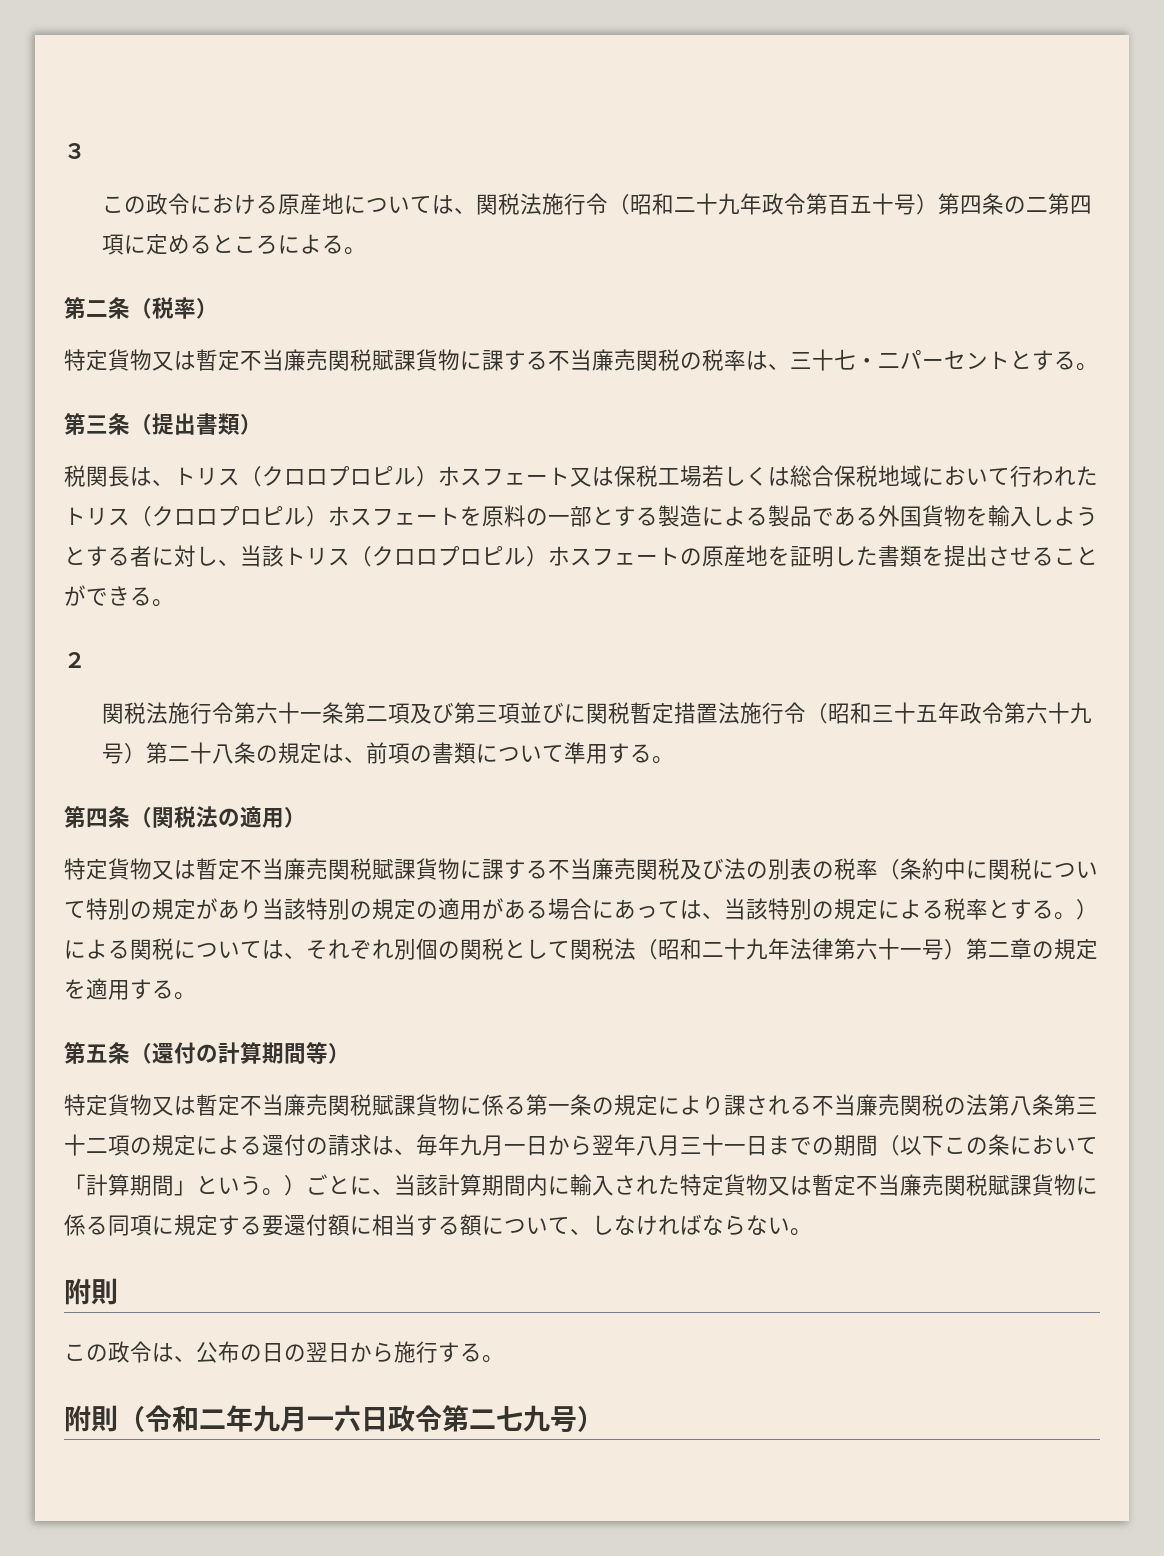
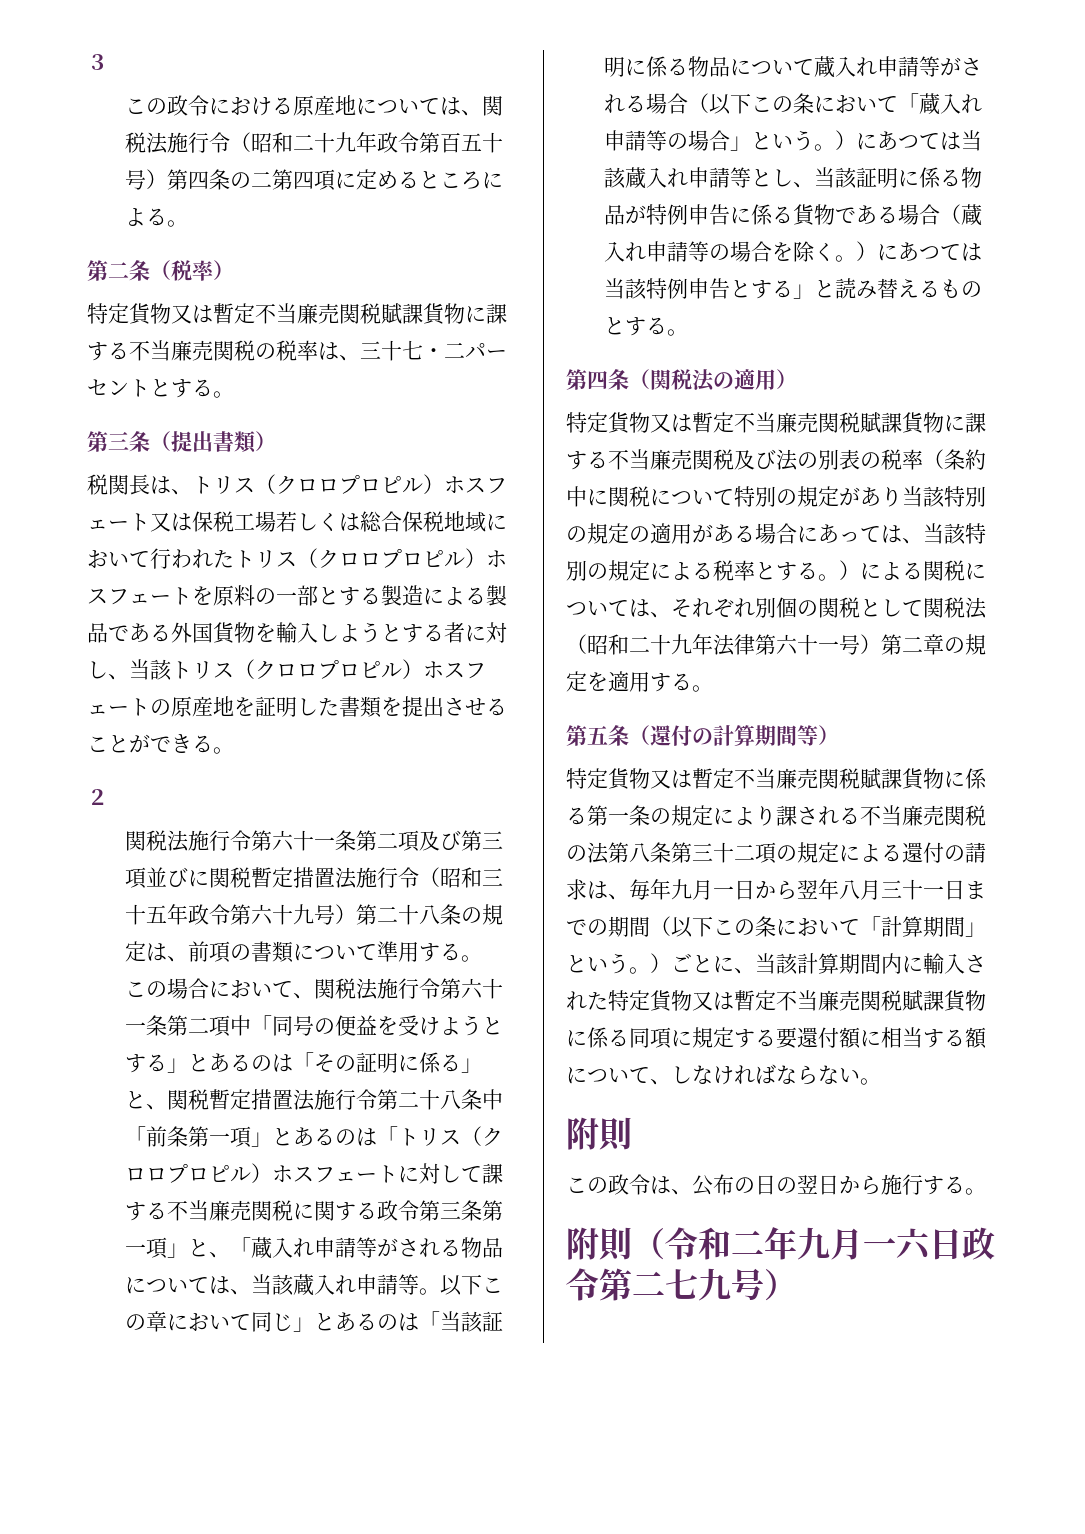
(675, 760) none -> [125,978,504,1000] [125,1015,504,1037] [125,1052,483,1073] [125,1089,504,1111] [125,1126,504,1148] [125,1163,504,1184] [125,1200,504,1221] [125,1237,504,1259] [125,1274,504,1296] [125,1311,504,1333] [604,56,983,78] [604,93,983,115] [604,130,983,151] [604,167,983,189] [604,204,983,226] [604,241,983,262] [604,278,983,300] [604,317,689,336] // この場合において、関税法施行令第六十一条第二項中「同号の便益を受けようとする」とあるのは「その証明に係る」と、関税暫定措置法施行令第二十八条中「前条第一項」とあるのは「トリス（クロロプロピル）ホスフェートに対して課する不当廉売関税に関する政令第三条第一項」と、「蔵入れ申請等がされる物品については、当該蔵入れ申請等。以下この章において同じ」とあるのは「当該証明に係る物品について蔵入れ申請等がされる場合（以下この条において「蔵入れ申請等の場合」という。）にあつては当該蔵入れ申請等とし、当該証明に係る物品が特例申告に係る貨物である場合（蔵入れ申請等の場合を除く。）にあつては当該特例申告とする」と読み替えるものとする。

